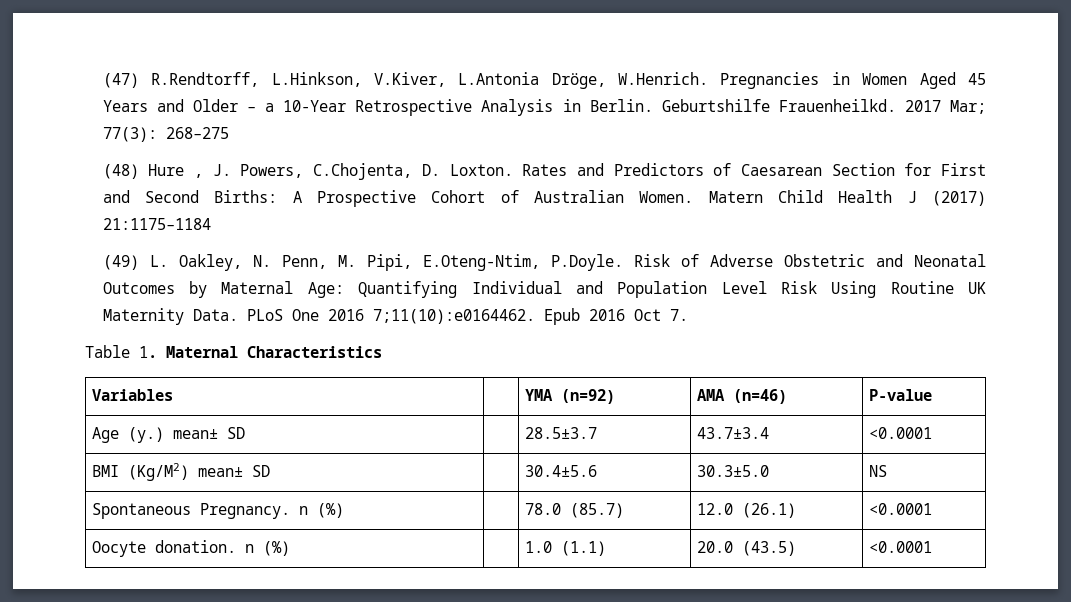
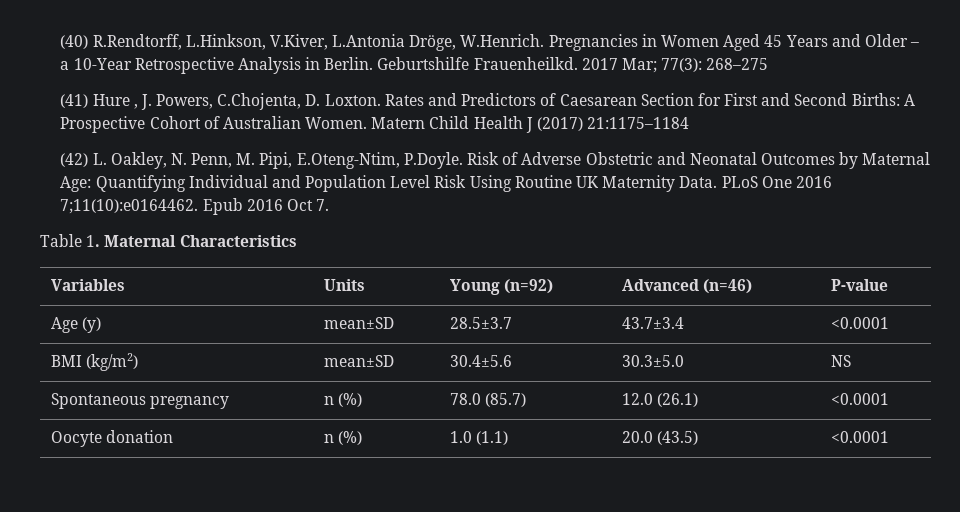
[102,73,139,88] (47) -> [60,35,89,49] (40)
[102,164,139,179] (48) -> [60,94,89,108] (41)
[102,255,139,270] (49) -> [60,153,89,167] (42)
[525,389,554,401] | YMA -> [323,279,365,291] [449,279,500,295] Units | Young
[697,389,726,401] AMA -> [621,279,699,291] Advanced
[128,427,246,443] (y.) mean± SD | -> [82,317,102,333] [323,317,394,329] (y) | mean±SD
[128,463,271,481] (Kg/M2) mean± SD | -> [86,353,139,371] [323,355,394,367] (kg/m2) | mean±SD
[200,503,345,519] Pregnancy. n (%) | | -> [150,396,230,409] [323,393,363,407] pregnancy | n (%) |
[155,540,291,556] donation. n (%) | | -> [106,430,174,443] [323,431,363,445] donation | n (%) |

